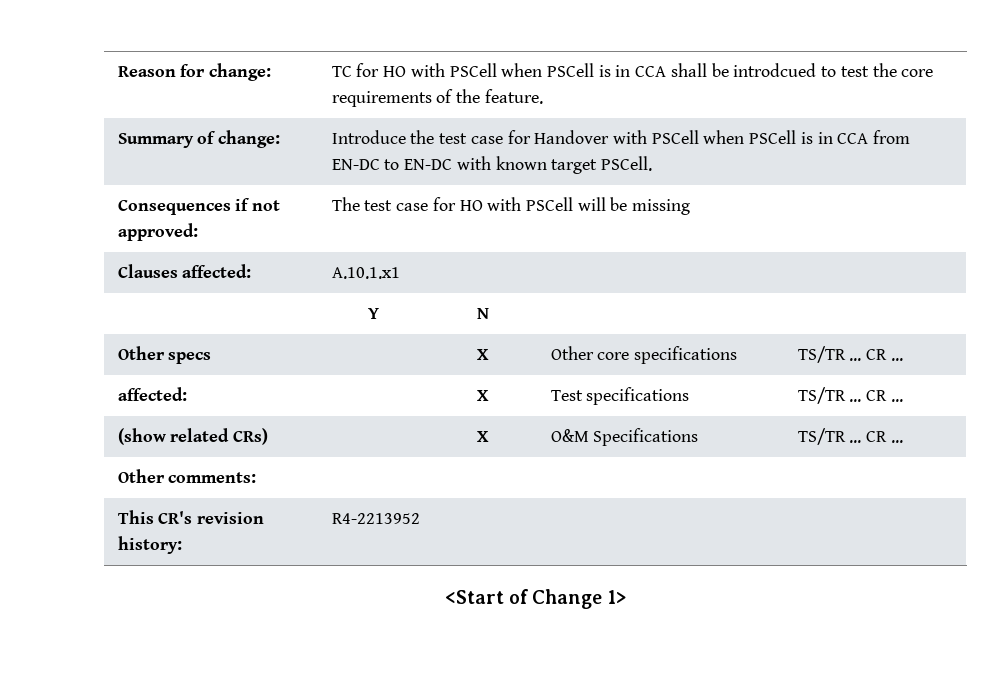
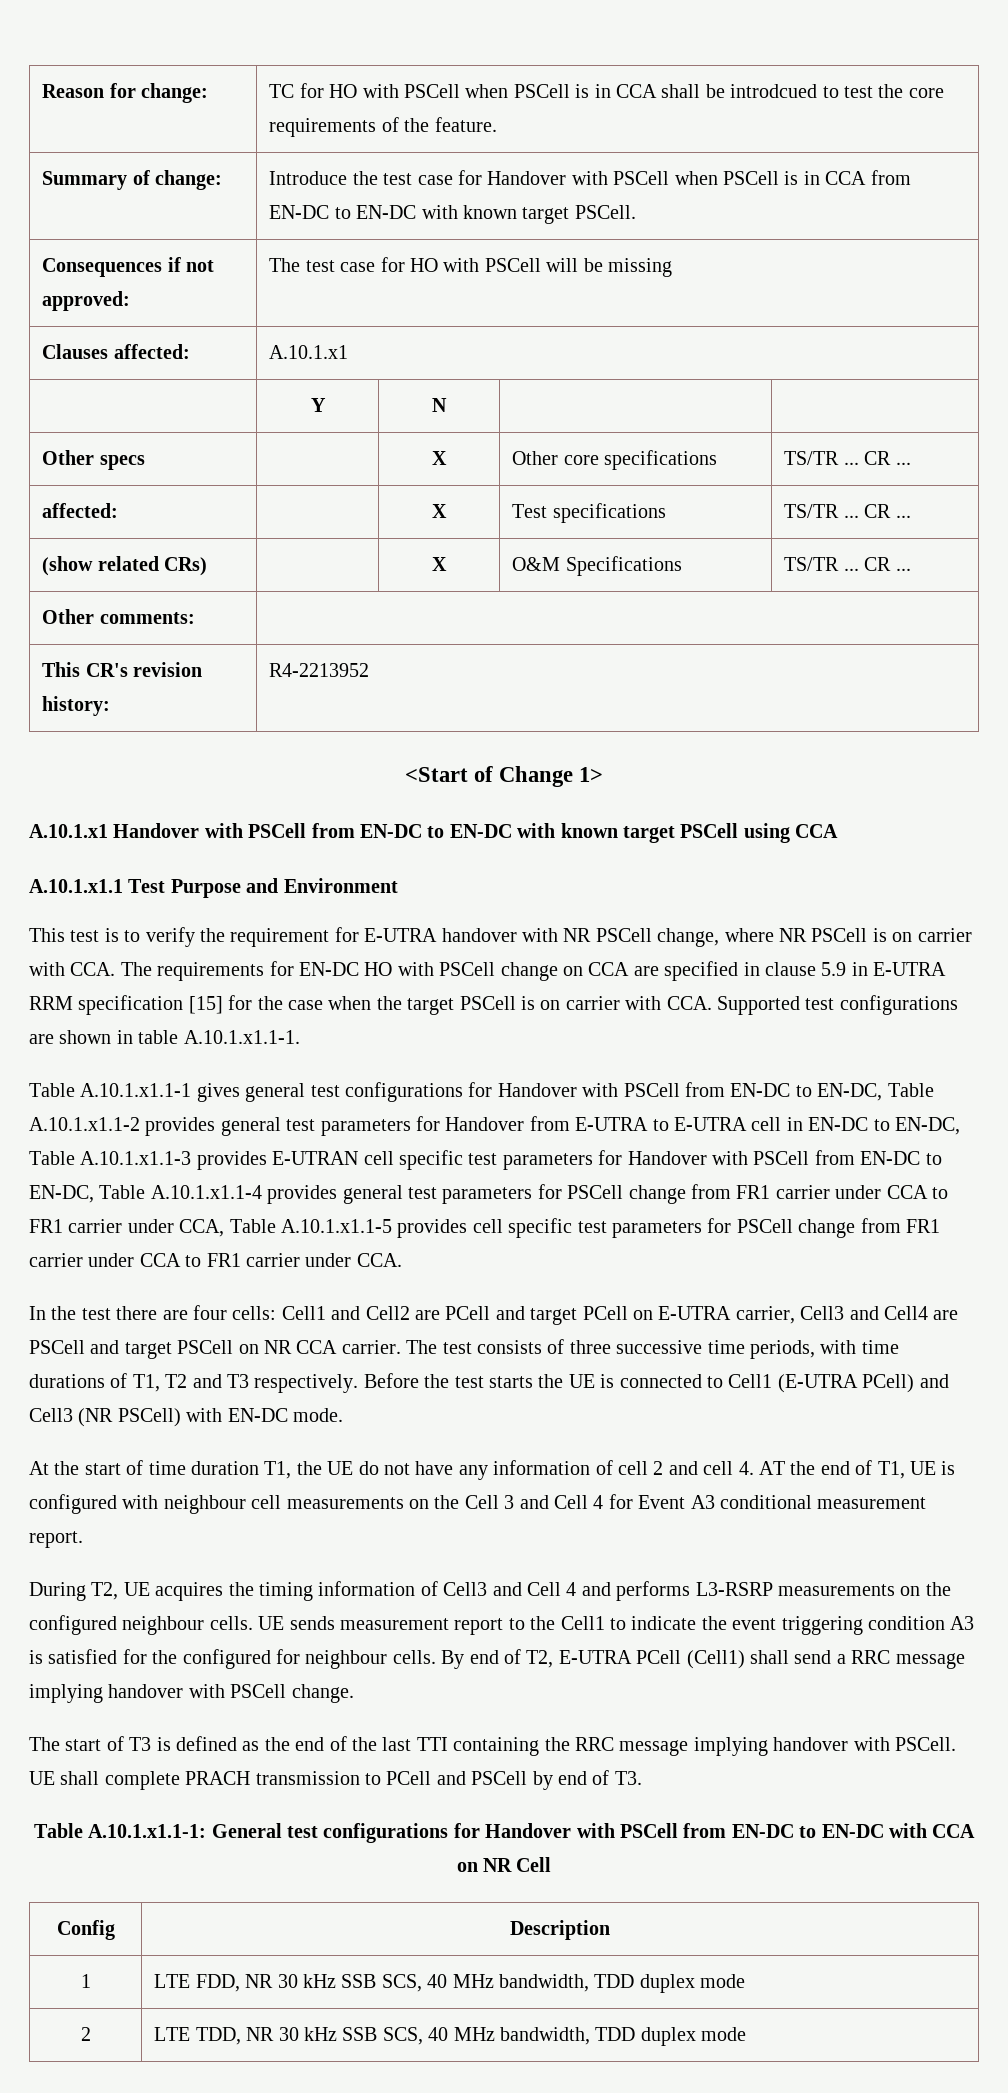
(627, 597) none -> [29,823,839,843] [29,878,398,898] [29,927,972,947] [29,961,947,981] [29,995,958,1015] [29,1030,300,1044] [29,1082,934,1102] [29,1116,960,1136] [29,1150,942,1170] [29,1184,948,1204] [29,1218,940,1238] [29,1253,402,1267] [29,1305,959,1325] [29,1339,899,1359] [29,1373,949,1393] [29,1408,343,1427] [29,1460,956,1480] [29,1494,927,1514] [29,1531,83,1548] [29,1581,951,1601] [29,1615,975,1635] [29,1649,965,1669] [29,1684,354,1703] [29,1736,956,1756] [29,1770,642,1790] [33,1823,976,1843] [456,1857,552,1872] [56,1920,115,1940] [510,1920,610,1940] [80,1974,91,1988] [154,1974,746,1993] [80,2027,91,2041] [154,2027,747,2046] // A.10.1.x1 Handover with PSCell from EN-DC to EN-DC with known target PSCell using CCA // A.10.1.x1.1 Test Purpose and Environment // This test is to verify the requirement for E-UTRA handover with NR PSCell change, where NR PSCell is on carrier with CCA. The requirements for EN-DC HO with PSCell change on CCA are specified in clause 5.9 in E-UTRA RRM specification [15] for the case when the target PSCell is on carrier with CCA. Supported test configurations are shown in table A.10.1.x1.1-1. // Table A.10.1.x1.1-1 gives general test configurations for Handover with PSCell from EN-DC to EN-DC, Table A.10.1.x1.1-2 provides general test parameters for Handover from E-UTRA to E-UTRA cell in EN-DC to EN-DC, Table A.10.1.x1.1-3 provides E-UTRAN cell specific test parameters for Handover with PSCell from EN-DC to EN-DC, Table A.10.1.x1.1-4 provides general test parameters for PSCell change from FR1 carrier under CCA to FR1 carrier under CCA, Table A.10.1.x1.1-5 provides cell specific test parameters for PSCell change from FR1 carrier under CCA to FR1 carrier under CCA. // In the test there are four cells: Cell1 and Cell2 are PCell and target PCell on E-UTRA carrier, Cell3 and Cell4 are PSCell and target PSCell on NR CCA carrier. The test consists of three successive time periods, with time durations of T1, T2 and T3 respectively. Before the test starts the UE is connected to Cell1 (E-UTRA PCell) and Cell3 (NR PSCell) with EN-DC mode. // At the start of time duration T1, the UE do not have any information of cell 2 and cell 4. AT the end of T1, UE is configured with neighbour cell measurements on the Cell 3 and Cell 4 for Event A3 conditional measurement report. // During T2, UE acquires the timing information of Cell3 and Cell 4 and performs L3-RSRP measurements on the configured neighbour cells. UE sends measurement report to the Cell1 to indicate the event triggering condition A3 is satisfied for the configured for neighbour cells. By end of T2, E-UTRA PCell (Cell1) shall send a RRC message implying handover with PSCell change. // The start of T3 is defined as the end of the last TTI containing the RRC message implying handover with PSCell. UE shall complete PRACH transmission to PCell and PSCell by end of T3. // Table A.10.1.x1.1-1: General test configurations for Handover with PSCell from EN-DC to EN-DC with CCA on NR Cell // Config | Description // 1 | LTE FDD, NR 30 kHz SSB SCS, 40 MHz bandwidth, TDD duplex mode // 2 | LTE TDD, NR 30 kHz SSB SCS, 40 MHz bandwidth, TDD duplex mode

